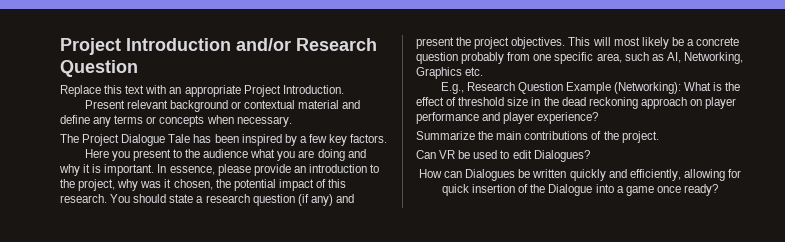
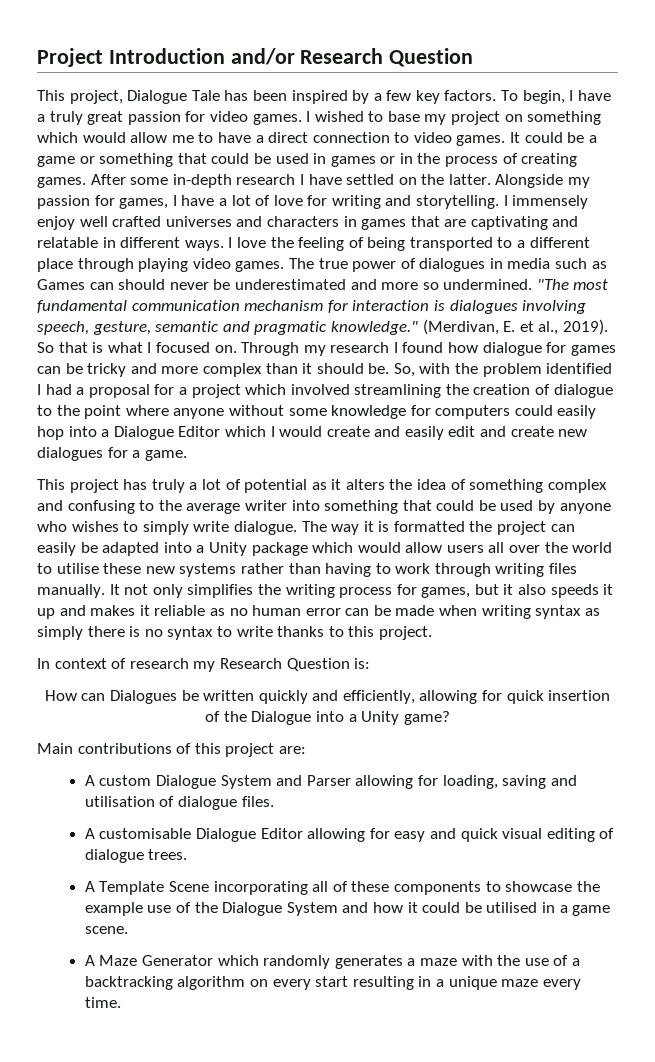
[60,85,344,97] [84,100,361,112] [60,115,292,127] [60,134,120,146] Replace this text with an appropriate Project Introduction. // Present relevant background or contextual material and define any terms or concepts when necessary. // The Project -> [37,90,123,104] This project,
[84,149,366,161] [59,164,380,176] [60,179,347,191] [60,194,354,206] [416,37,740,49] [416,52,743,64] [416,67,484,79] [440,82,741,94] [416,97,737,109] [416,112,599,124] [416,131,659,143] [416,150,590,162] // Here you present to the audience what you are doing and why it is important. In essence, please provide an introduction to the project, why was it chosen, the potential impact of this research. You should state a research question (if any) and present the project objectives. This will most likely be a concrete question probably from one specific area, such as AI, Networking, Graphics etc. // E.g., Research Question Example (Networking): What is the effect of threshold size in the dead reckoning approach on player performance and player experience? // Summarize the main contributions of the project. // Can VR be used to edit Dialogues? -> [501,90,611,104] [37,111,602,125] [37,132,597,146] [37,153,578,167] [37,174,591,188] [37,195,589,209] [37,216,579,230] [37,237,590,251] [37,258,607,272] [37,279,609,290] [37,300,587,314] [37,319,608,335] [37,342,616,356] [37,363,613,377] [37,384,613,398] [37,405,597,419] [37,426,588,440] [37,447,187,461] [37,479,607,493] [37,500,611,514] [37,521,575,535] [37,542,613,556] [37,563,578,577] [37,584,614,598] [37,605,600,619] [37,626,432,640] [37,658,371,672] To begin, I have a truly great passion for video games. I wished to base my project on something which would allow me to have a direct connection to video games. It could be a game or something that could be used in games or in the process of creating games. After some in-depth research I have settled on the latter. Alongside my passion for games, I have a lot of love for writing and storytelling. I immensely enjoy well crafted universes and characters in games that are captivating and relatable in different ways. I love the feeling of being transported to a different place through playing video games. The true power of dialogues in media such as Games can should never be underestimated and more so undermined. "The most fundamental communication mechanism for interaction is dialogues involving speech, gesture, semantic and pragmatic knowledge." (Merdivan, E. et al., 2019). So that is what I focused on. Through my research I found how dialogue for games can be tricky and more complex than it should be. So, with the problem identified I had a proposal for a project which involved streamlining the creation of dialogue to the point where anyone without some knowledge for computers could easily hop into a Dialogue Editor which I would create and easily edit and create new dialogues for a game. // This project has truly a lot of potential as it alters the idea of something complex and confusing to the average writer into something that could be used by anyone who wishes to simply write dialogue. The way it is formatted the project can easily be adapted into a Unity package which would allow users all over the world to utilise these new systems rather than having to work through writing files manually. It not only simplifies the writing process for games, but it also speeds it up and makes it reliable as no human error can be made when writing syntax as simply there is no syntax to write thanks to this project. // In context of research my Research Question is:
[625,184,718,196] game once ready? -> [361,711,450,725] [37,743,306,757] [84,775,577,789] [84,796,274,810] [84,828,615,842] [84,849,188,863] [84,881,600,895] [84,902,611,916] [84,926,128,934] [84,955,580,969] [84,976,581,990] [84,997,121,1008] Unity game? // Main contributions of this project are: // A custom Dialogue System and Parser allowing for loading, saving and utilisation of dialogue files. // A customisable Dialogue Editor allowing for easy and quick visual editing of dialogue trees. // A Template Scene incorporating all of these components to showcase the example use of the Dialogue System and how it could be utilised in a game scene. // A Maze Generator which randomly generates a maze with the use of a backtracking algorithm on every start resulting in a unique maze every time.

